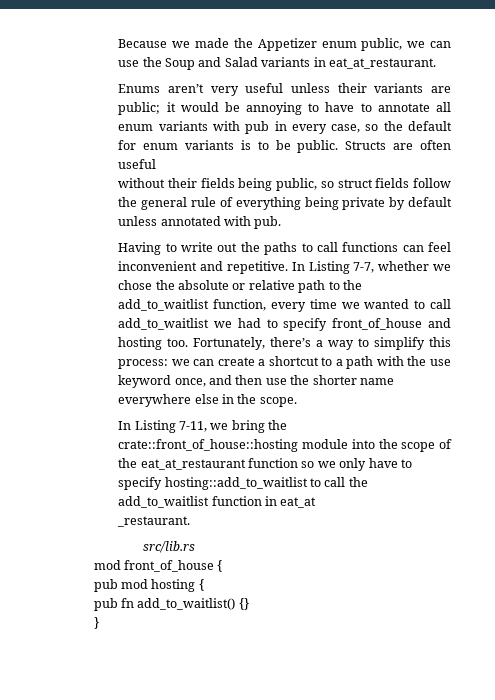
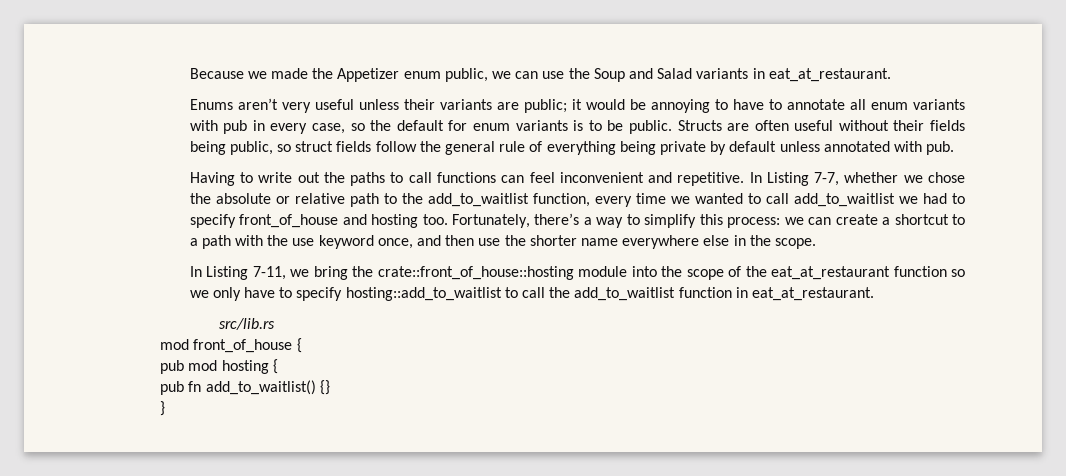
(157, 164) // -> (834, 125) none
[280,497,317,508] [117,516,191,527] eat_at // _restaurant. -> [751,287,874,301] eat_at_restaurant.

